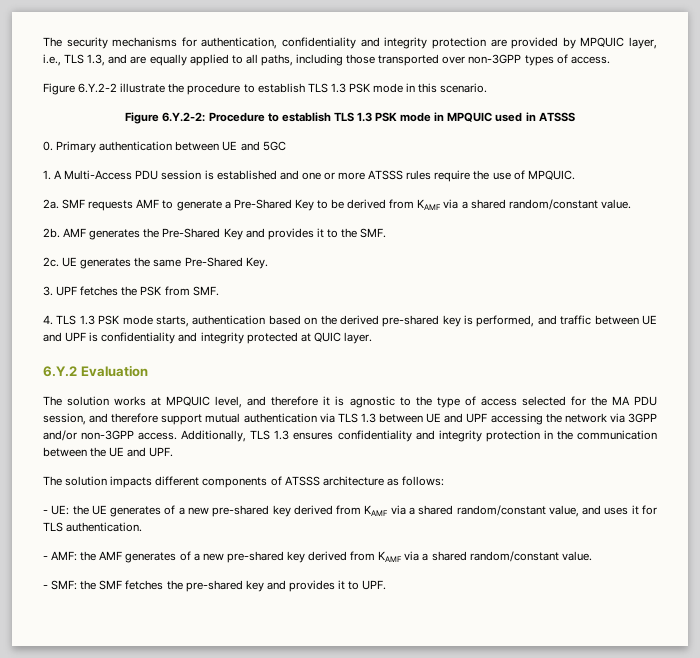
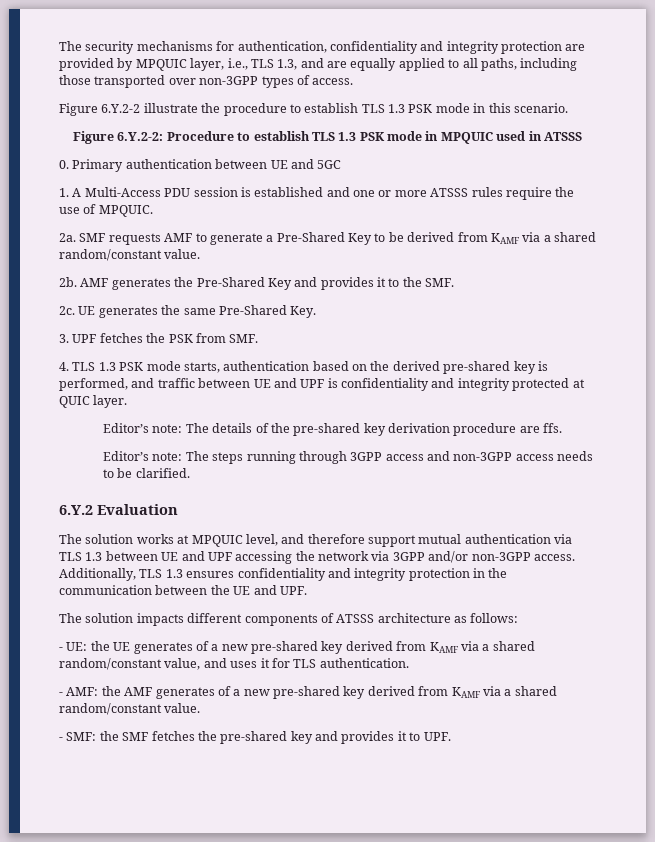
(372, 338) none -> [103,423,563,436] [103,451,594,464] [103,468,190,478] // Editor’s note: The details of the pre-shared key derivation procedure are ffs. // Editor’s note: The steps running through 3GPP access and non-3GPP access needs to be clarified.
[323,396,657,408] [43,413,159,425] it is agnostic to the type of access selected for the MA PDU session, and therefore -> (365, 539) none

